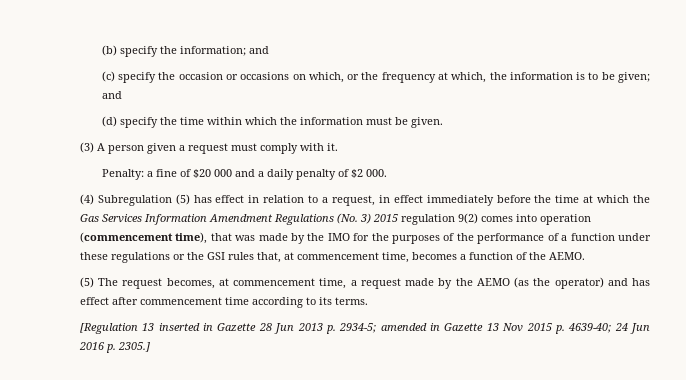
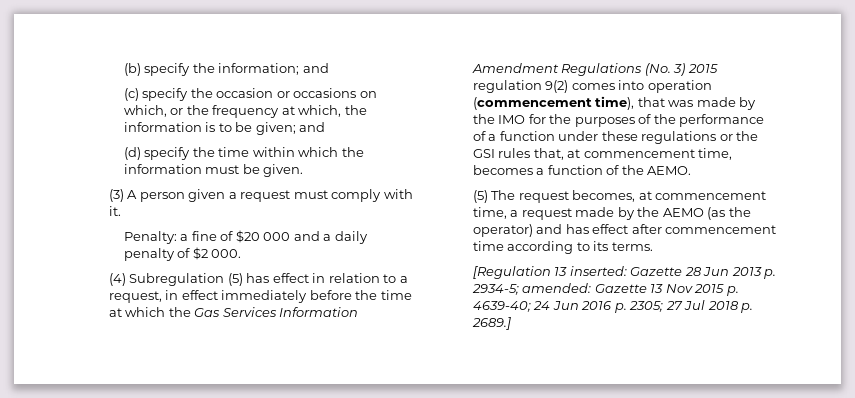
[158,323,214,331] inserted in -> [569,266,627,276] inserted:
[380,323,441,331] amended in -> [522,283,592,293] amended:
[117,342,150,352] 2305.] -> [629,300,754,313] [471,317,511,330] 2305; 27 Jul 2018 p. 2689.]

